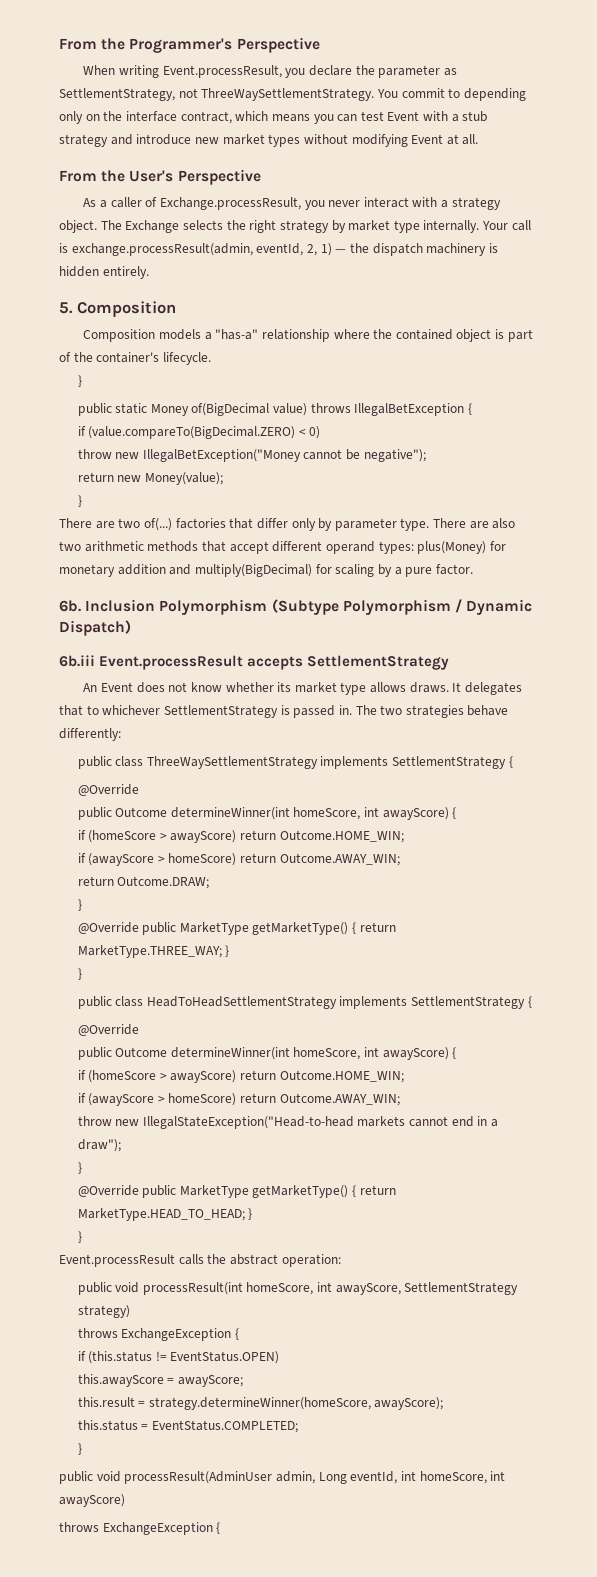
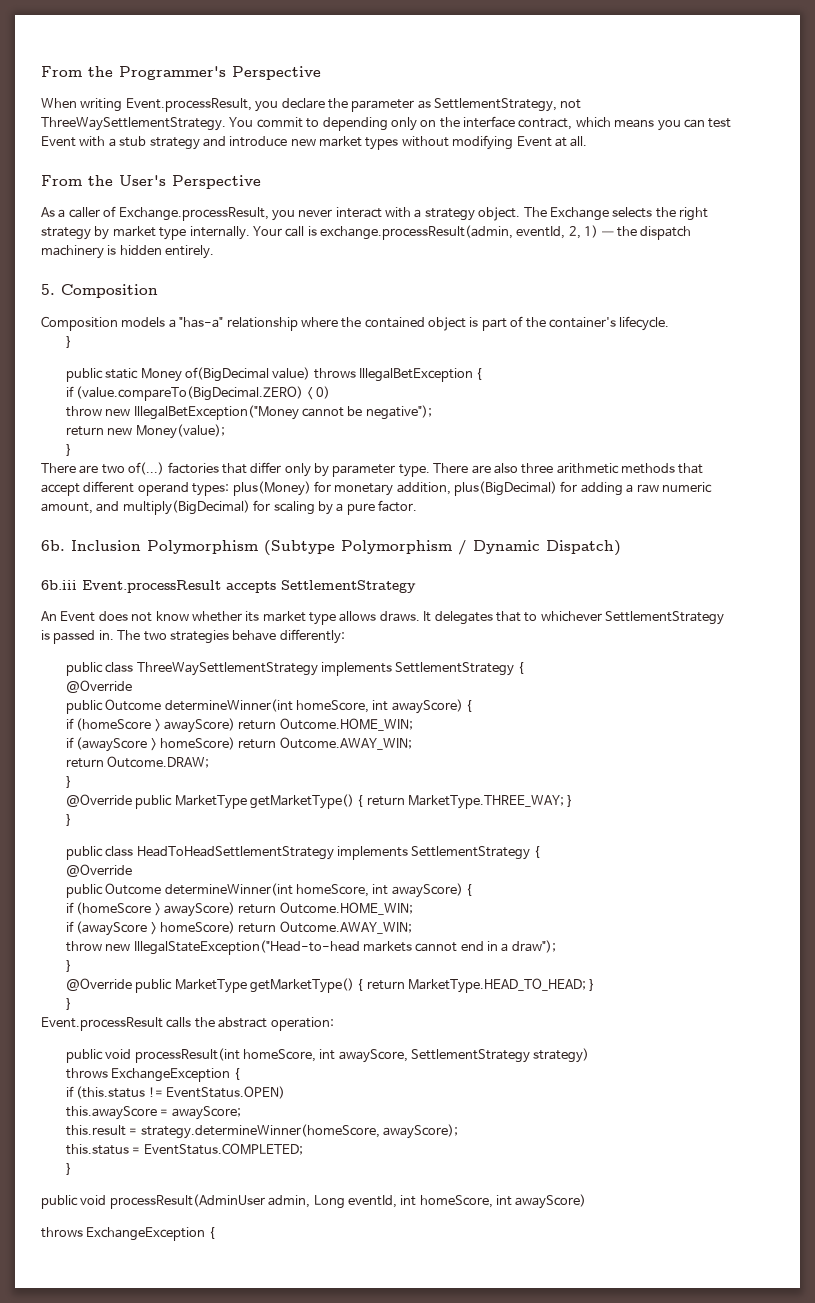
[59,541,81,551] two -> [521,463,554,474] three
[117,564,166,575] addition -> [396,481,712,496] [41,502,93,514] addition, plus(BigDecimal) for adding a raw numeric amount,

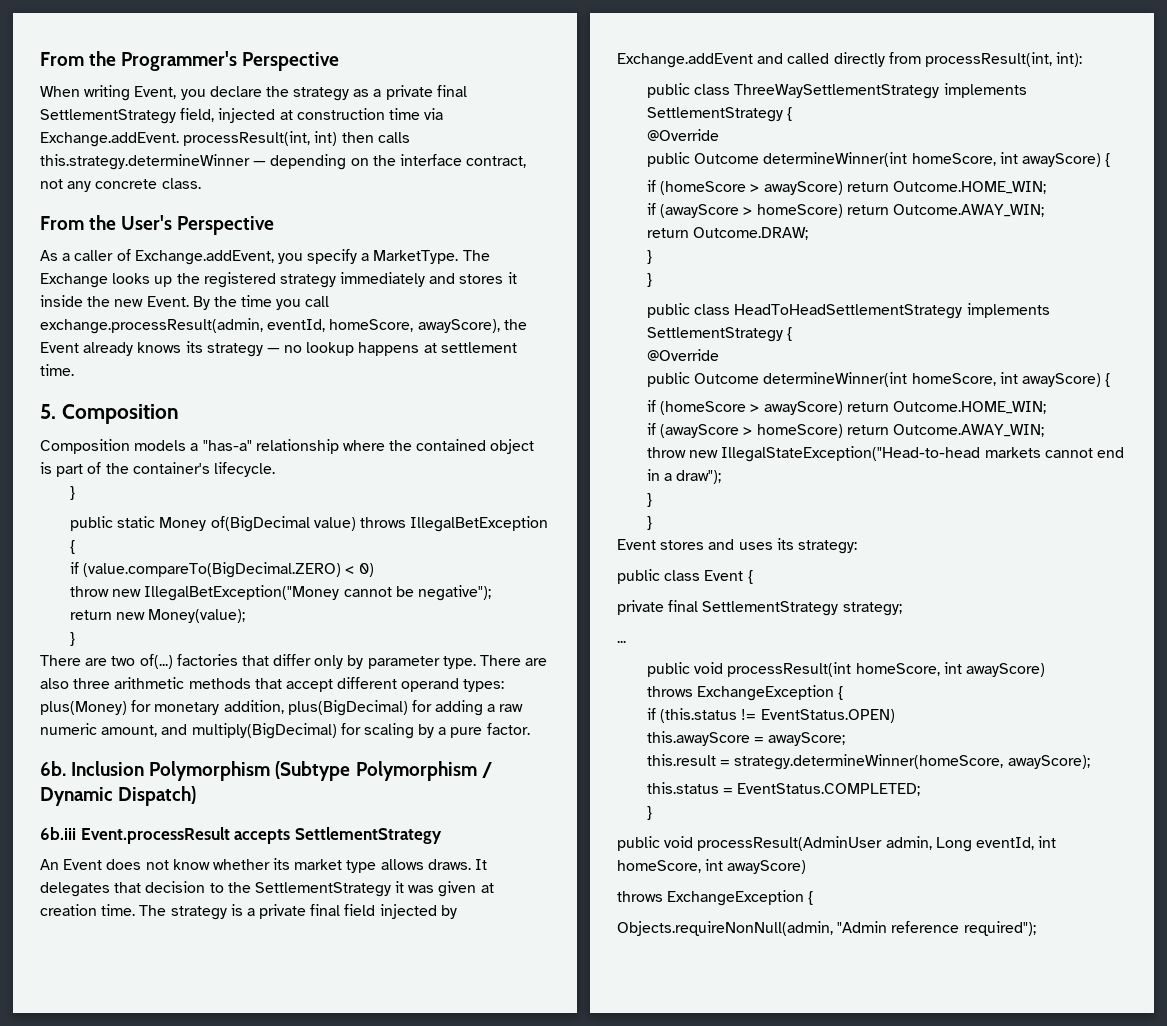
[125,98,252,112] Event.processResult, -> [134,86,177,99] Event,
[351,98,582,112] [41,116,732,131] [41,135,588,150] parameter as SettlementStrategy, not ThreeWaySettlementStrategy. You commit to depending only on the interface contract, which means you can test Event with a stub strategy and introduce new market types without modifying Event at all. -> [293,85,467,101] [40,108,444,124] [40,131,410,147] [40,154,527,170] [40,178,201,192] strategy as a private final SettlementStrategy field, injected at construction time via Exchange.addEvent. processResult(int, int) then calls this.strategy.determineWinner — depending on the interface contract, not any concrete class.
[118,207,708,221] [41,225,692,240] [41,245,215,259] Exchange.processResult, you never interact with a strategy object. The Exchange selects the right strategy by market type internally. Your call is exchange.processResult(admin, eventId, 2, 1) — the dispatch machinery is hidden entirely. -> [134,249,490,265] [40,272,517,288] [40,295,330,310] [40,318,527,334] [40,341,517,357] [40,364,74,376] Exchange.addEvent, you specify a MarketType. The Exchange looks up the registered strategy immediately and stores it inside the new Event. By the time you call exchange.processResult(admin, eventId, homeScore, awayScore), the Event already knows its strategy — no lookup happens at settlement time.
[524,611,724,625] [41,629,345,644] to whichever SettlementStrategy is passed in. The two strategies behave differently: -> [145,881,494,897] [40,904,457,920] [617,52,1083,68] decision to the SettlementStrategy it was given at creation time. The strategy is a private final field injected by Exchange.addEvent and called directly from processResult(int, int):
[65,794,574,809] // @Override public MarketType getMarketType() { return MarketType.THREE_WAY; } -> (653, 257) none
[65,978,596,993] [65,998,72,1010] [41,1017,334,1031] @Override public MarketType getMarketType() { return MarketType.HEAD_TO_HEAD; } // } // Event.processResult calls the abstract operation: -> [647,516,653,530] [617,538,857,554] [617,569,753,584] [617,600,902,616] [617,640,626,643] } // Event stores and uses its strategy: // public class Event { // private final SettlementStrategy strategy; // ...
[338,1048,590,1063] awayScore, SettlementStrategy strategy) -> [965,663,1045,677] awayScore)
(215, 1233) none -> [617,921,1036,936] // Objects.requireNonNull(admin, "Admin reference required");

